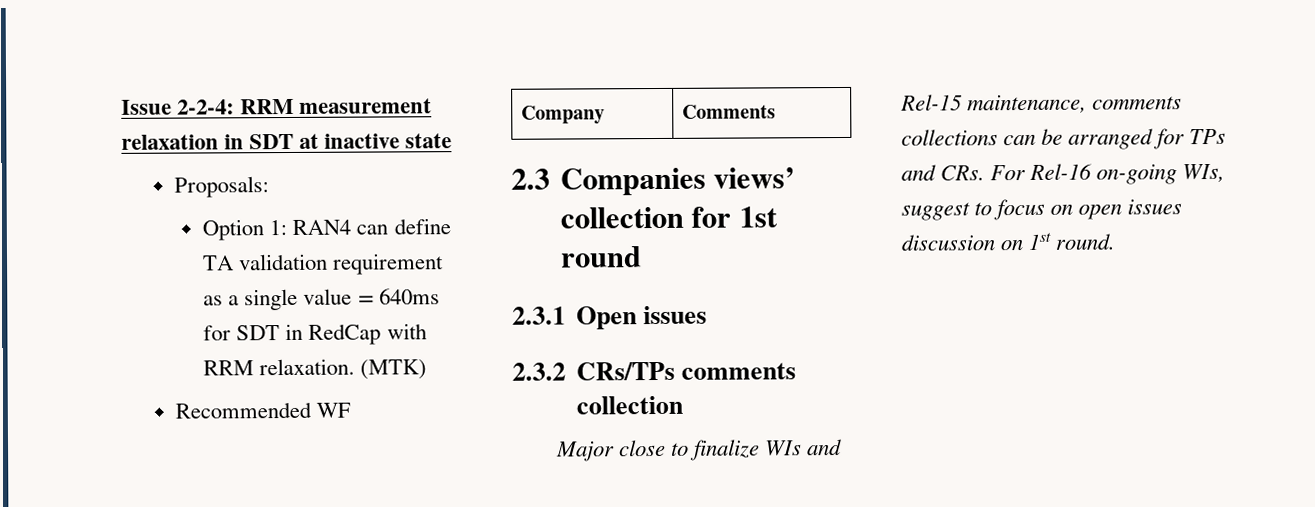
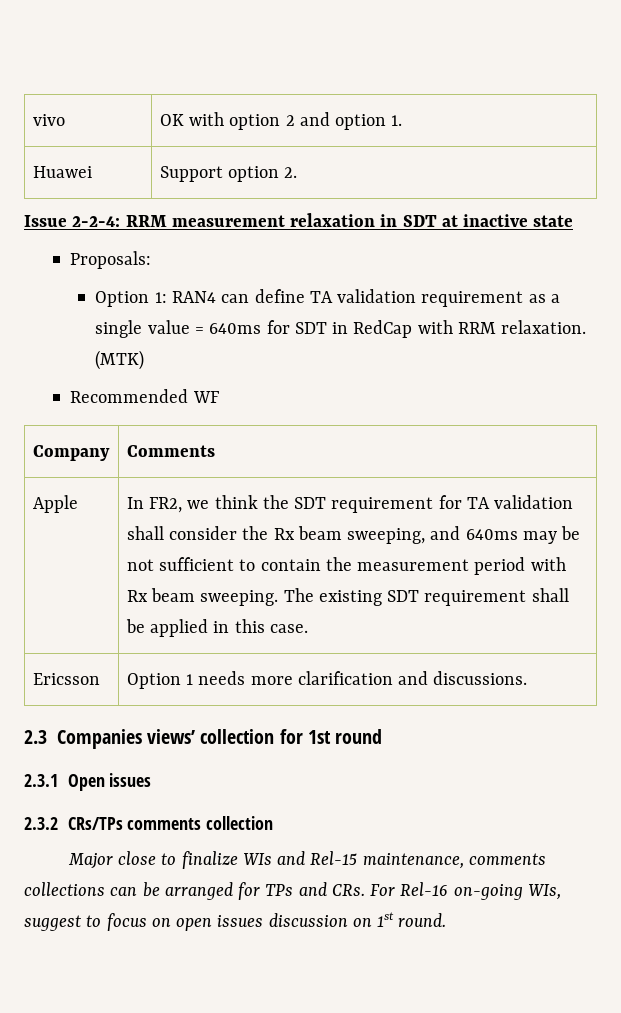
(121, 107) none -> [32,114,65,126] [159,112,403,130] [32,166,92,178] [159,166,298,182] vivo | OK with option 2 and option 1. // Huawei | Support option 2. //
(777, 111) none -> [32,495,78,513] [126,495,574,513] [126,526,581,544] [126,557,566,575] [126,588,569,606] [125,619,308,637] [32,673,100,685] [126,671,528,689] // Apple | In FR2, we think the SDT requirement for TA validation shall consider the Rx beam sweeping, and 640ms may be not sufficient to contain the measurement period with Rx beam sweeping. The existing SDT requirement shall be applied in this case. // Ericsson | Option 1 needs more clarification and discussions.

